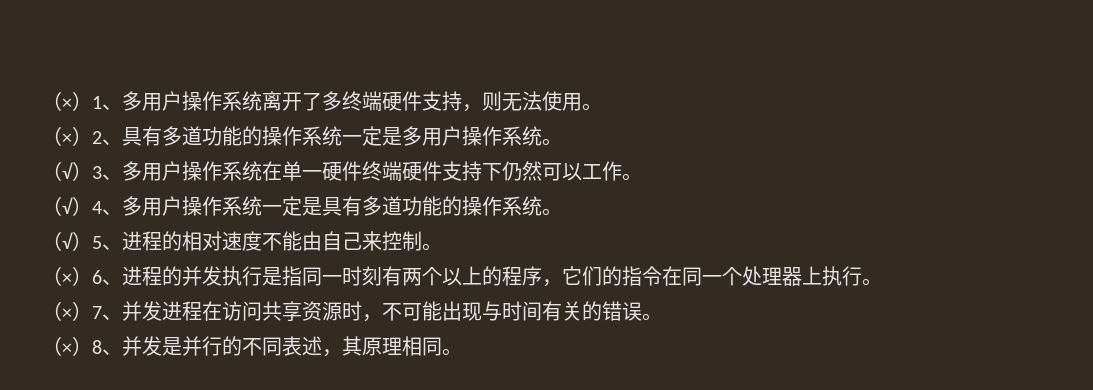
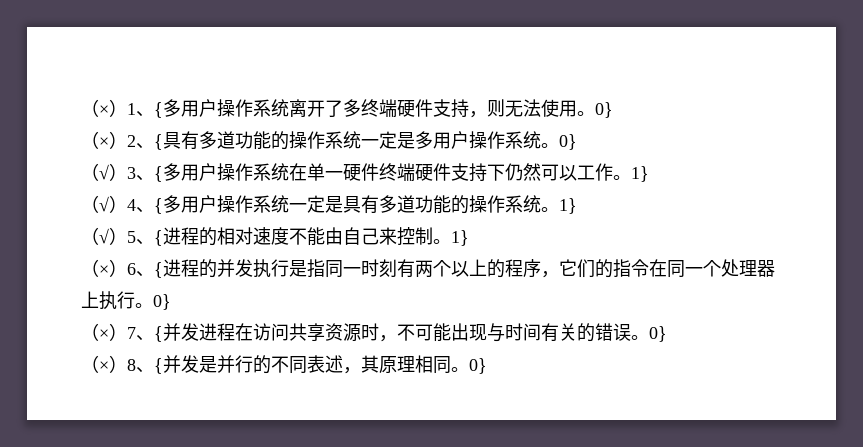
(122, 107) none -> [154,102,163,118] {
(602, 107) none -> [595,102,613,118] 0}
(122, 142) none -> [154,134,163,150] {
(562, 142) none -> [559,134,577,150] 0}
(122, 177) none -> [154,166,163,182] {
(642, 177) none -> [631,166,649,182] 1}
(122, 212) none -> [154,198,163,214] {
(562, 212) none -> [559,198,577,214] 1}
(122, 247) none -> [154,230,163,246] {
(442, 247) none -> [451,230,469,246] 1}
(122, 282) none -> [154,262,163,278] {
(882, 282) none -> [153,294,171,310] 0}
(122, 317) none -> [154,326,163,342] {
(662, 317) none -> [649,326,667,342] 0}
(122, 352) none -> [154,358,163,374] {
(462, 352) none -> [469,358,487,374] 0}

